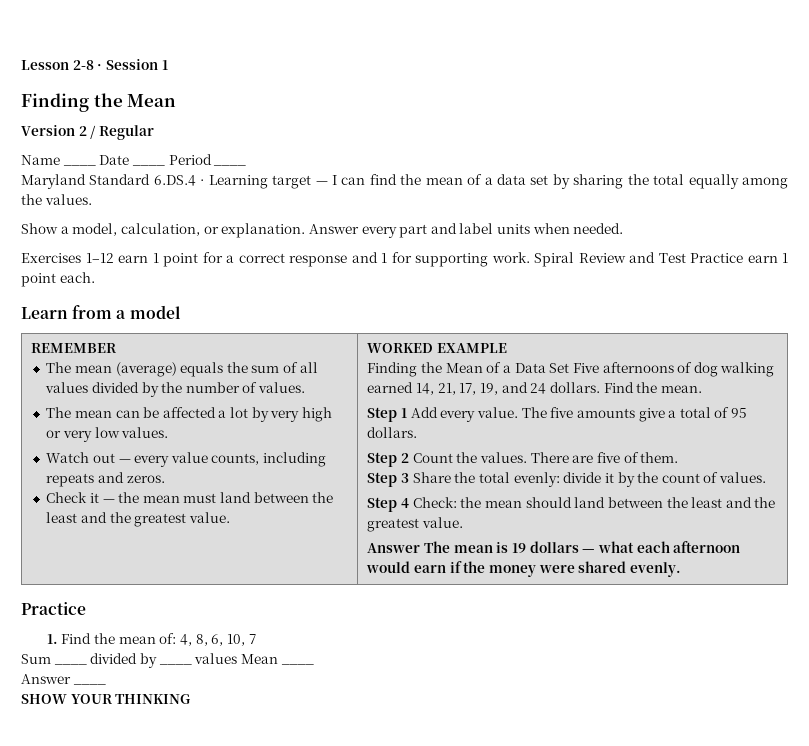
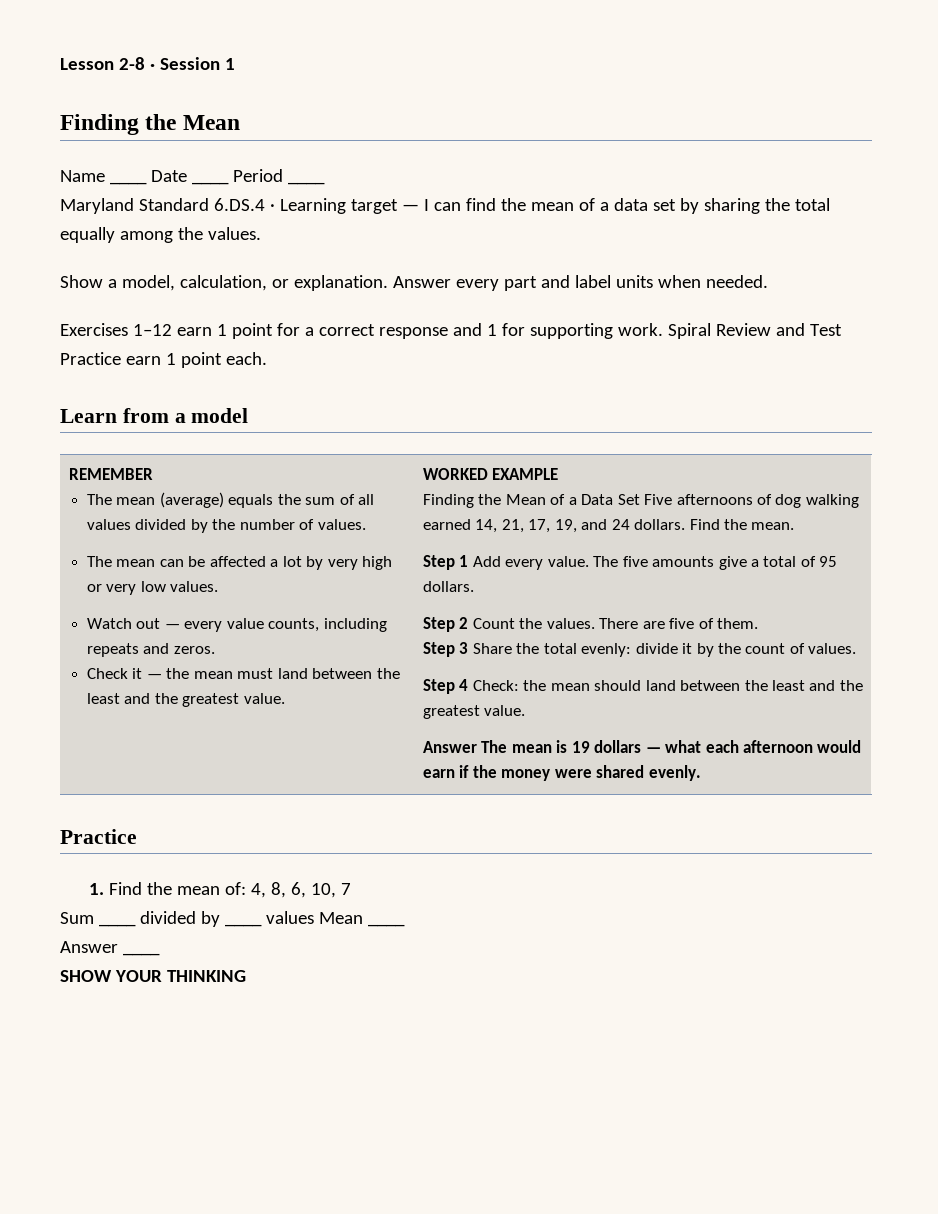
[21,125,154,140] // Version 2 / Regular -> (240, 122) none

